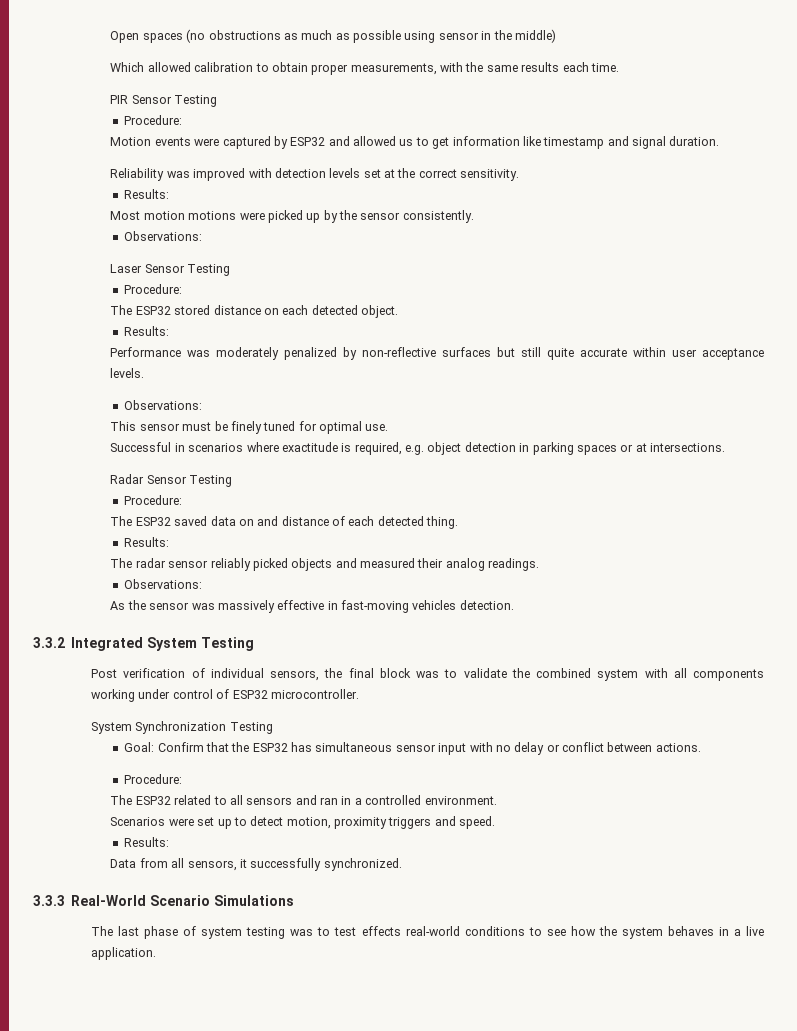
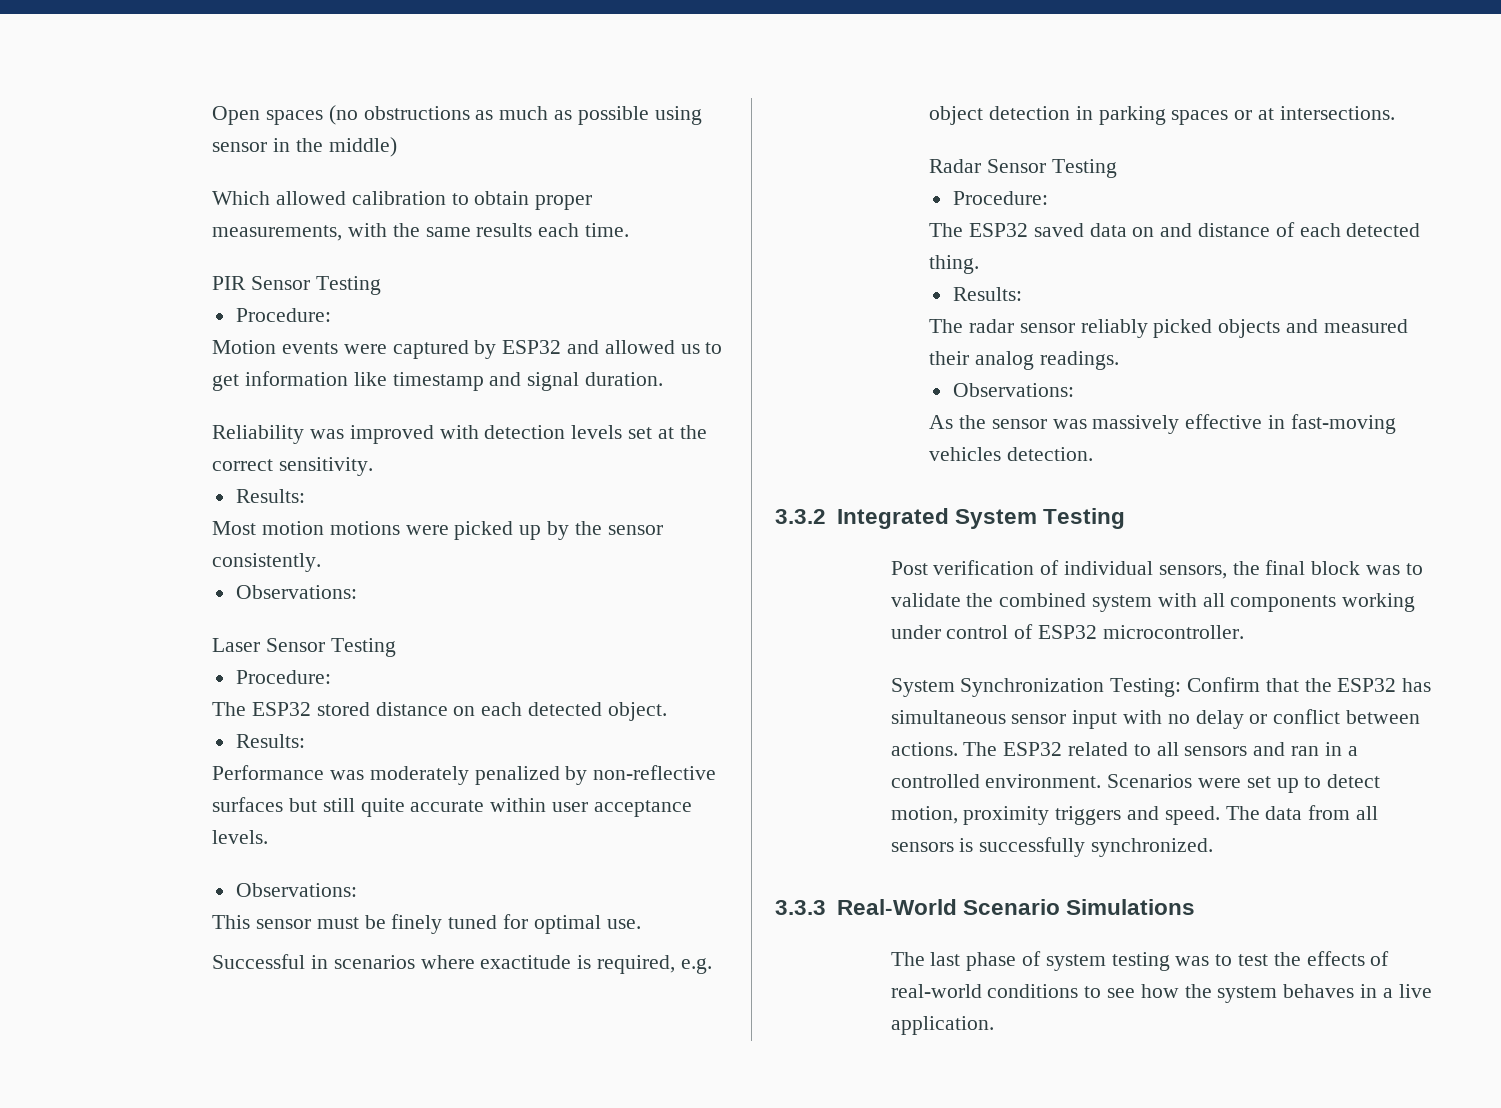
[229,722,273,734] [124,742,155,752] Testing // Goal: -> [1110,678,1182,697] Testing:
[124,774,183,784] // Procedure: // -> (958, 749) none
(497, 800) // -> (1102, 781) none
[124,837,170,847] [110,858,247,871] // Results: // Data from all sensors, it -> [1225,805,1379,820] [890,838,974,852] The data from all sensors is
[361,926,401,936] effects -> [1273,951,1390,966] the effects of

